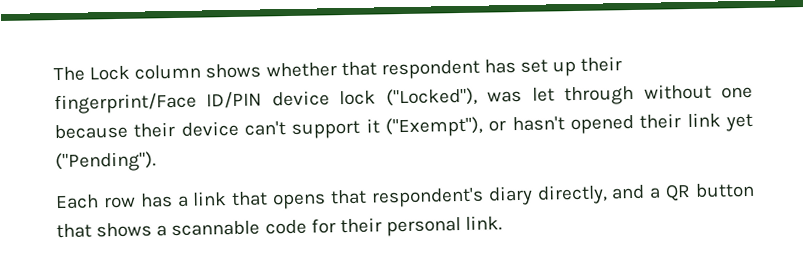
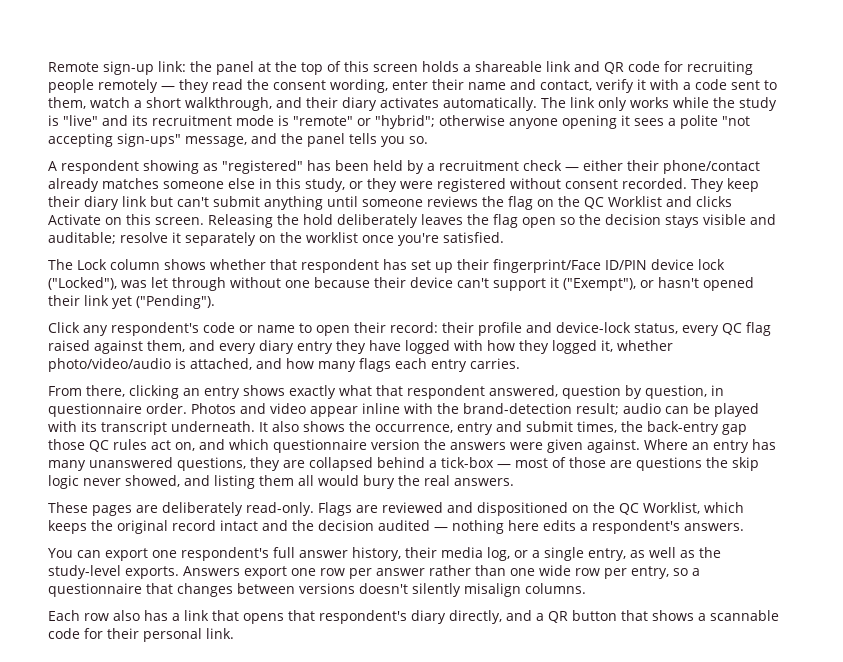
(53, 74) none -> [48,61,753,75] [48,79,777,93] [48,97,777,111] [48,115,750,129] [48,133,428,147] [48,160,760,174] [48,178,759,192] [48,196,732,210] [48,214,776,228] [48,232,504,246] Remote sign-up link: the panel at the top of this screen holds a shareable link and QR code for recruiting people remotely — they read the consent wording, enter their name and contact, verify it with a code sent to them, watch a short walkthrough, and their diary activates automatically. The link only works while the study is "live" and its recruitment mode is "remote" or "hybrid"; otherwise anyone opening it sees a polite "not accepting sign-ups" message, and the panel tells you so. // A respondent showing as "registered" has been held by a recruitment check — either their phone/contact already matches someone else in this study, or they were registered without consent recorded. They keep their diary link but can't submit anything until someone reviews the flag on the QC Worklist and clicks Activate on this screen. Releasing the hold deliberately leaves the flag open so the decision stays visible and auditable; resolve it separately on the worklist once you're satisfied. //
(156, 162) none -> [48,322,771,336] [48,340,673,354] [48,358,520,372] [48,385,724,399] [48,403,759,417] [48,421,747,435] [48,439,776,453] [48,457,759,471] [48,475,514,489] [48,502,744,516] [48,520,744,534] [48,547,721,561] [48,565,700,579] [48,583,586,597] // Click any respondent's code or name to open their record: their profile and device-lock status, every QC flag raised against them, and every diary entry they have logged with how they logged it, whether photo/video/audio is attached, and how many flags each entry carries. // From there, clicking an entry shows exactly what that respondent answered, question by question, in questionnaire order. Photos and video appear inline with the brand-detection result; audio can be played with its transcript underneath. It also shows the occurrence, entry and submit times, the back-entry gap those QC rules act on, and which questionnaire version the answers were given against. Where an entry has many unanswered questions, they are collapsed behind a tick-box — most of those are questions the skip logic never showed, and listing them all would bury the real answers. // These pages are deliberately read-only. Flags are reviewed and dispositioned on the QC Worklist, which keeps the original record intact and the decision audited — nothing here edits a respondent's answers. // You can export one respondent's full answer history, their media log, or a single entry, as well as the study-level exports. Answers export one row per answer rather than one wide row per entry, so a questionnaire that changes between versions doesn't silently misalign columns.
(136, 202) none -> [113,610,140,621] also

